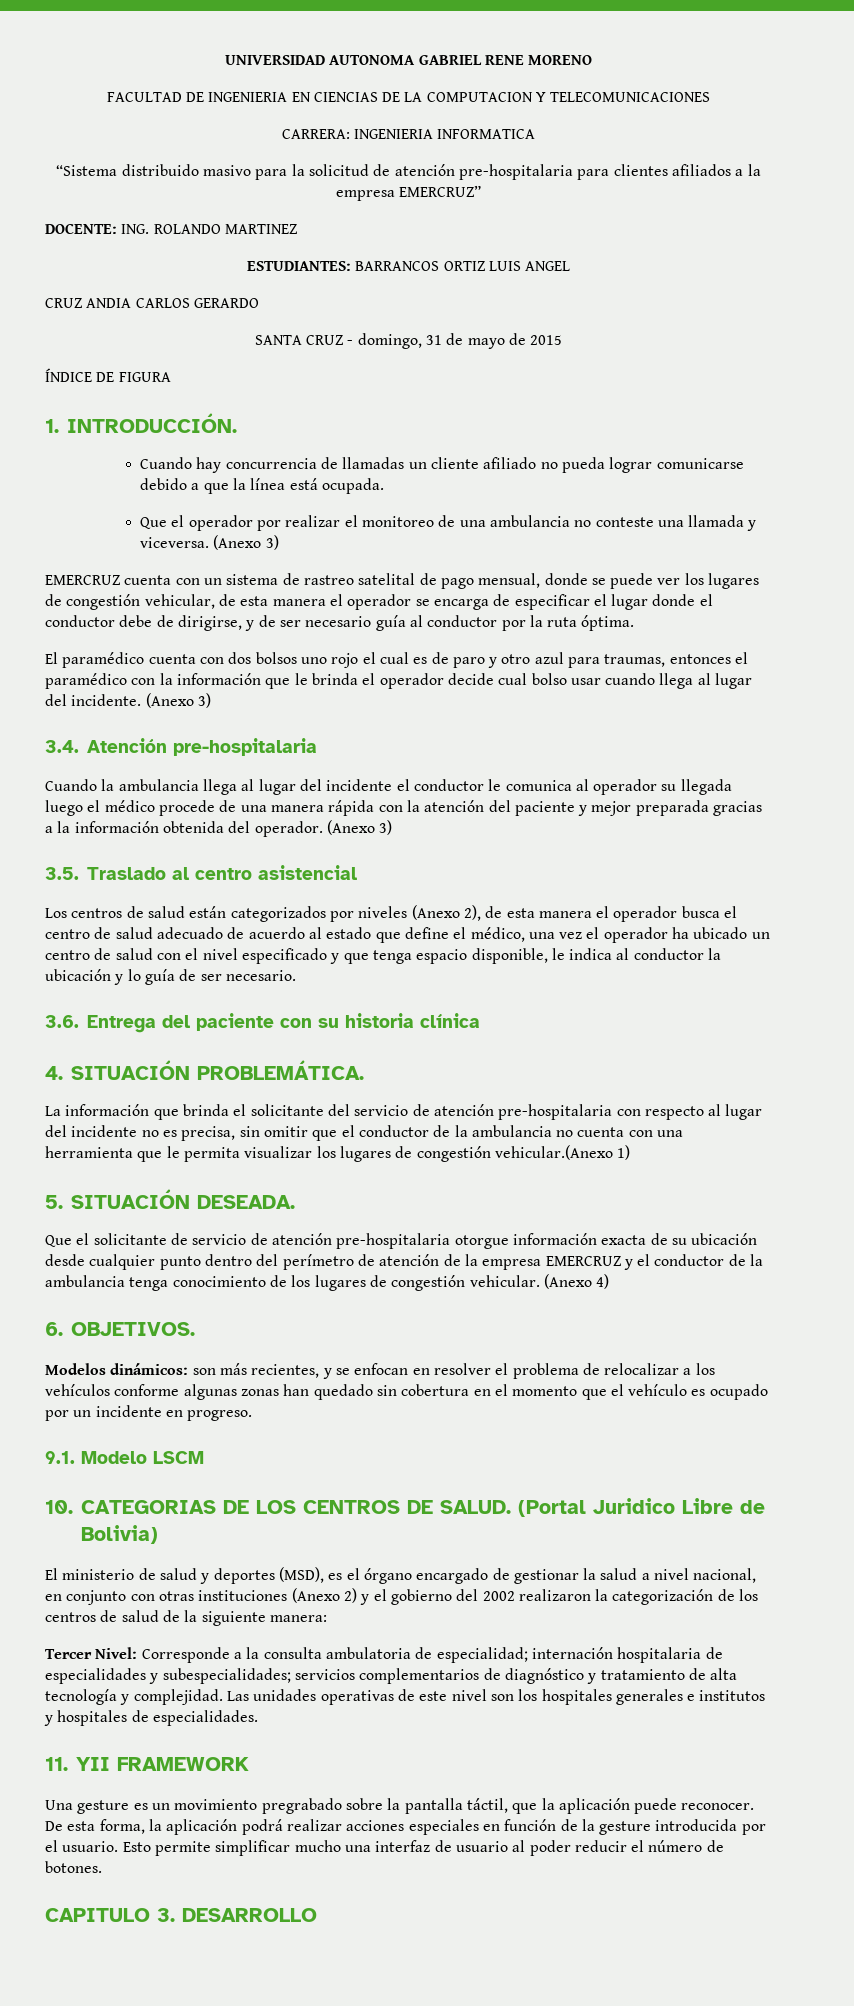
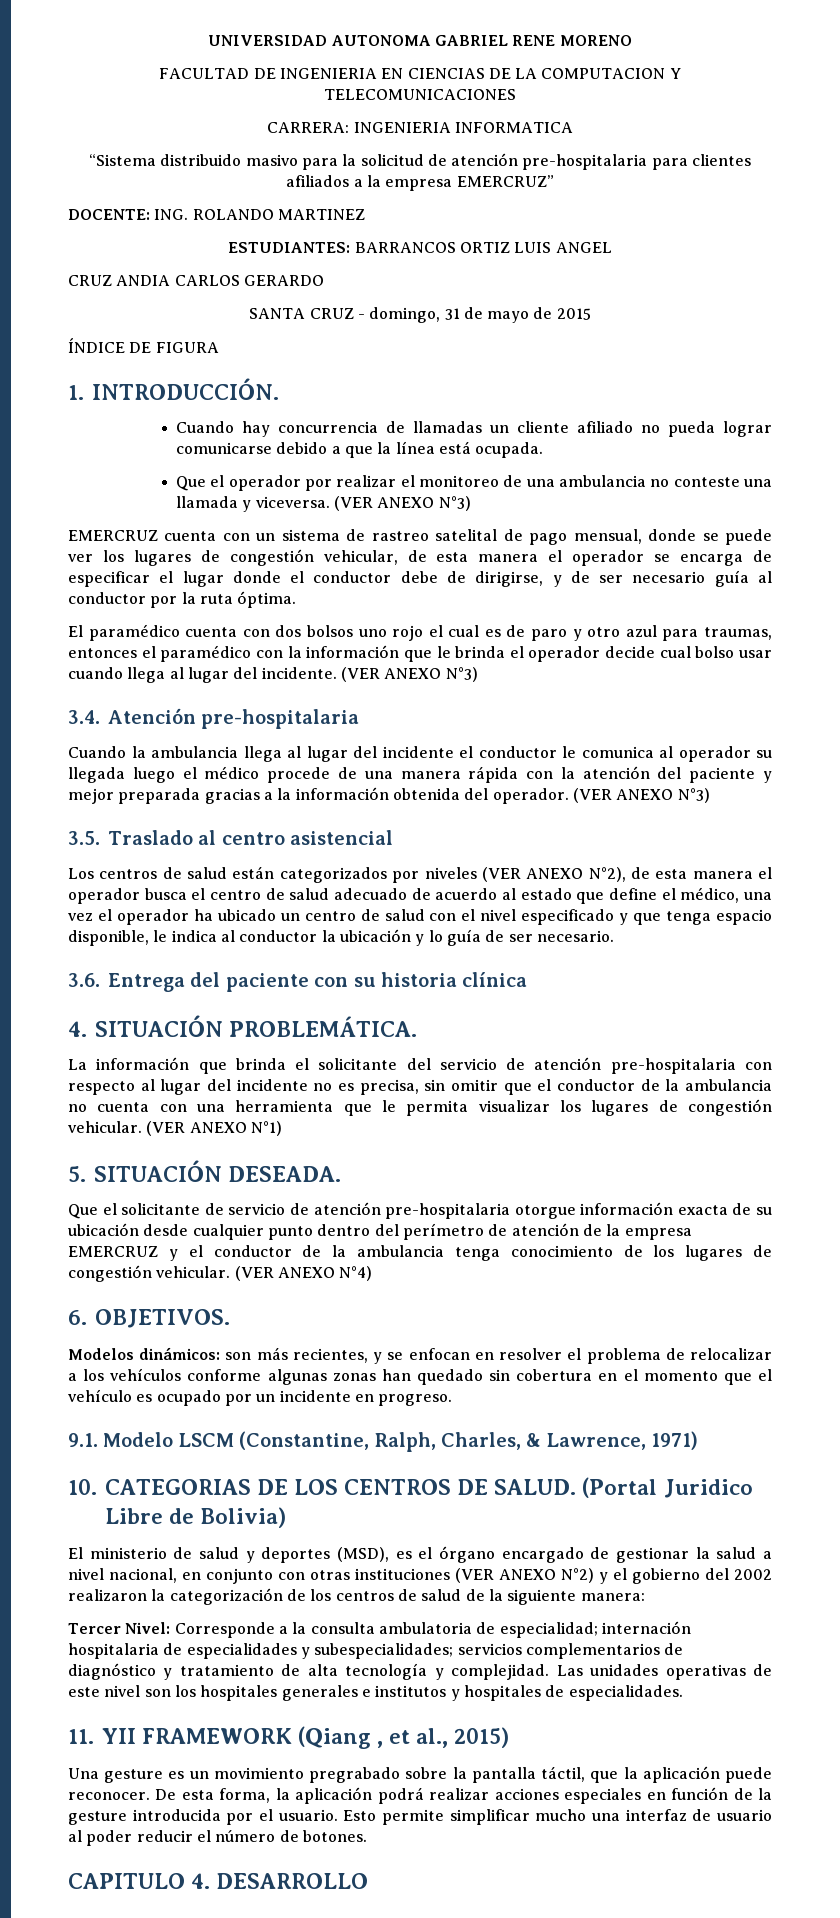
[213,535,279,550] (Anexo 3) -> [333,496,471,511] (VER ANEXO N°3)
[145,693,211,708] (Anexo 3) -> [340,667,478,682] (VER ANEXO N°3)
[326,820,393,835] (Anexo 3) -> [572,788,710,803] (VER ANEXO N°3)
[411,905,481,921] (Anexo 2), -> [481,867,626,882] (VER ANEXO N°2),
[494,1145,631,1160] vehicular.(Anexo 1) -> [68,1121,282,1136] vehicular. (VER ANEXO N°1)
[543,1274,610,1289] (Anexo 4) -> [234,1266,373,1281] (VER ANEXO N°4)
(204, 1457) none -> [239,1431,699,1452] (Constantine, Ralph, Charles, & Lawrence, 1971)
[291,1588,357,1603] (Anexo 2) -> [455,1568,594,1583] (VER ANEXO N°2)
(249, 1764) none -> [298,1726,510,1749] (Qiang , et al., 2015)
[157,1908,175,1922] 3. -> [191,1873,211,1889] 4.

